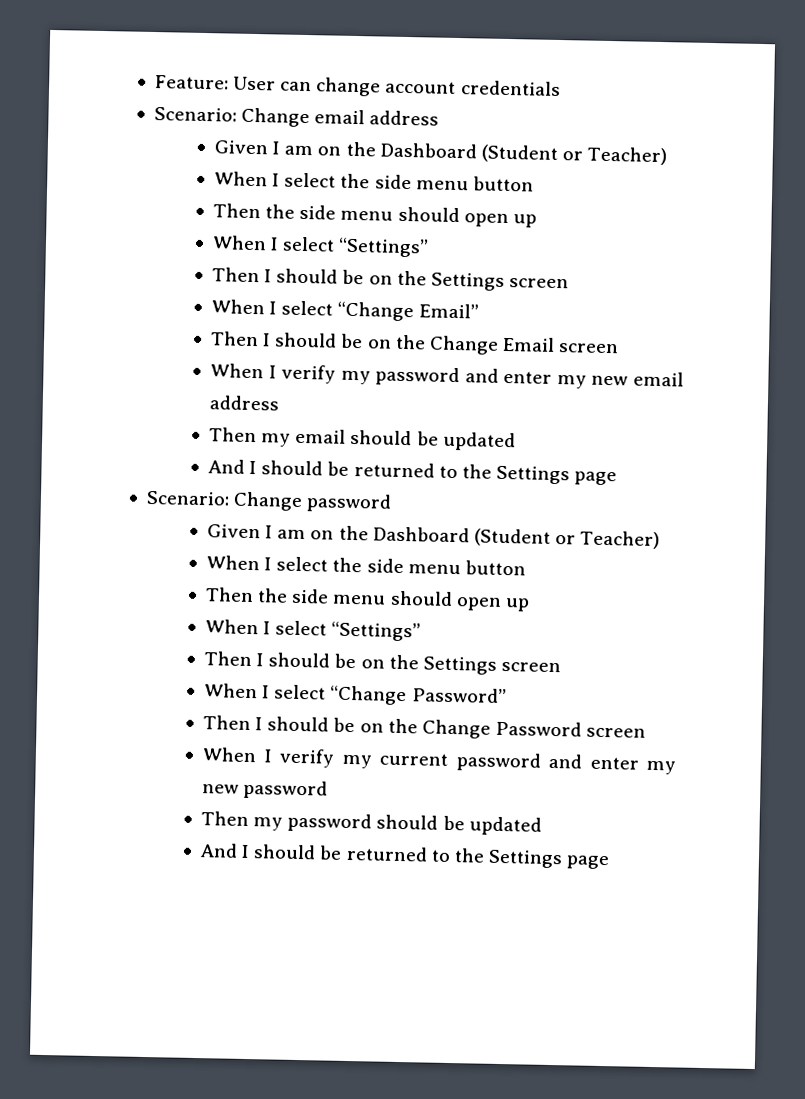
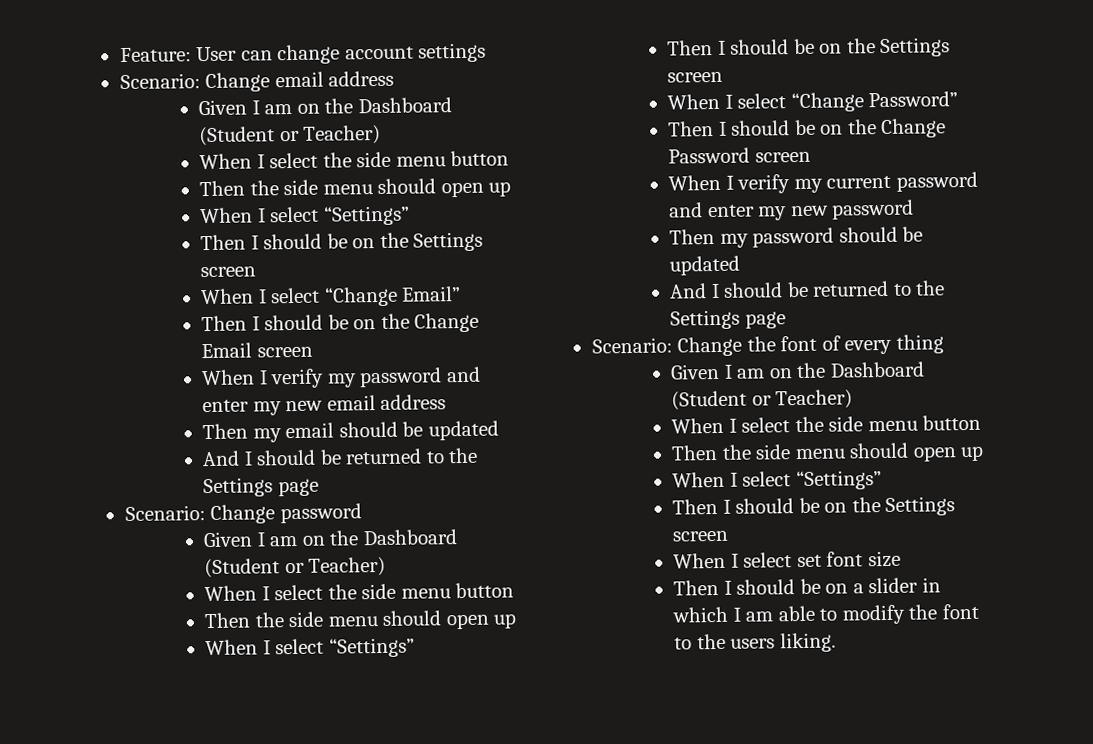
[459,80,561,97] credentials -> [418,42,487,63] settings
(610, 862) none -> [591,334,944,357] [670,361,925,380] [671,389,854,411] [671,414,982,434] [671,442,985,462] [672,470,882,491] [672,496,956,516] [672,530,730,542] [673,550,901,569] [673,577,941,596] [672,603,979,625] [674,632,836,653] // Scenario: Change the font of every thing // Given I am on the Dashboard (Student or Teacher) // When I select the side menu button // Then the side menu should open up // When I select “Settings” // Then I should be on the Settings screen // When I select set font size // Then I should be on a slider in which I am able to modify the font to the users liking.

